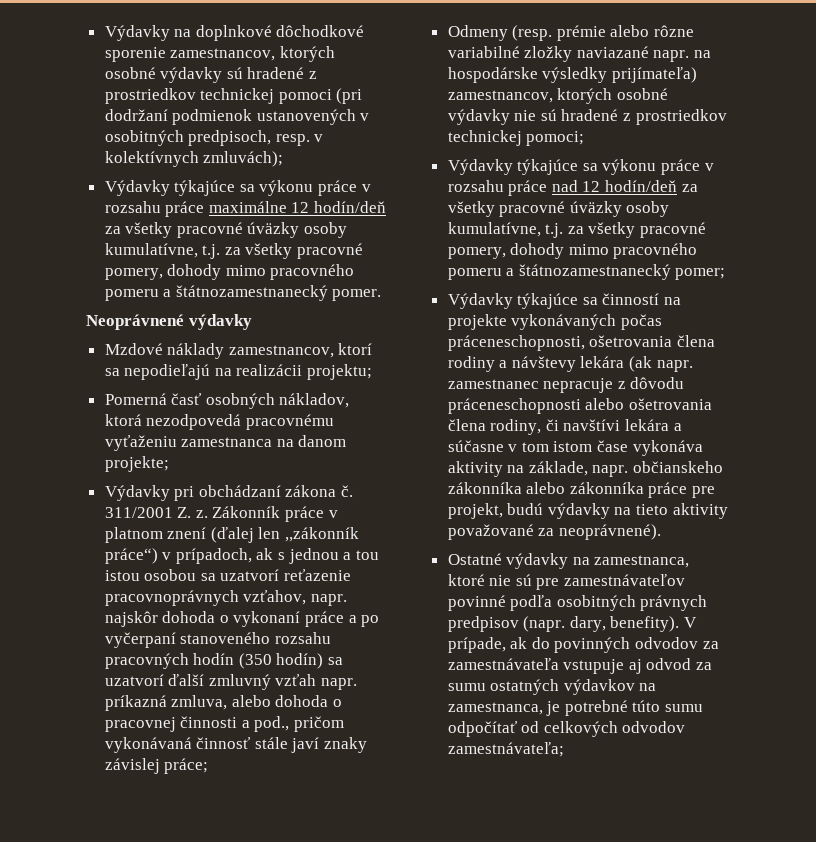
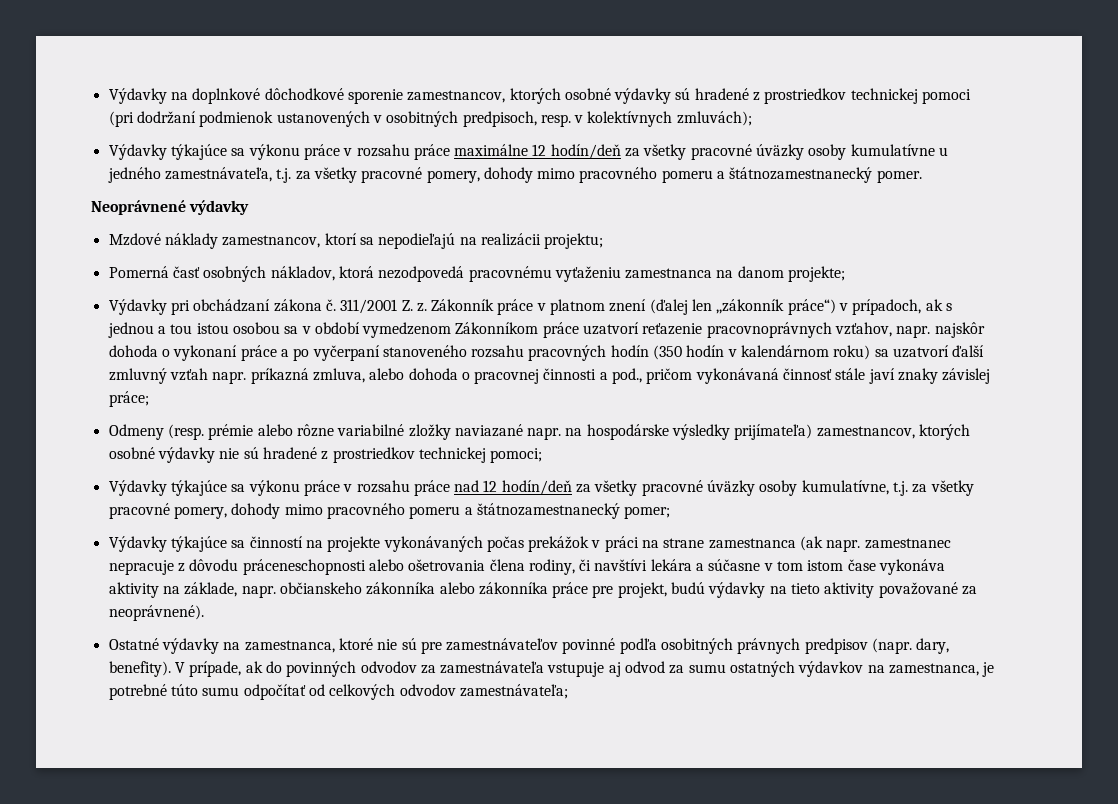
[104,243,198,258] kumulatívne, -> [850,144,949,156] [107,167,272,183] kumulatívne u jedného zamestnávateľa,
(216, 577) none -> [301,322,579,338] v období vymedzenom Zákonníkom práce
[276,653,324,669] hodín) -> [686,345,871,360] hodín v kalendárnom roku)
[447,335,715,351] [447,356,625,372] práceneschopnosti, ošetrovania člena rodiny a návštevy lekára -> [528,536,796,552] prekážok v práci na strane zamestnanca

